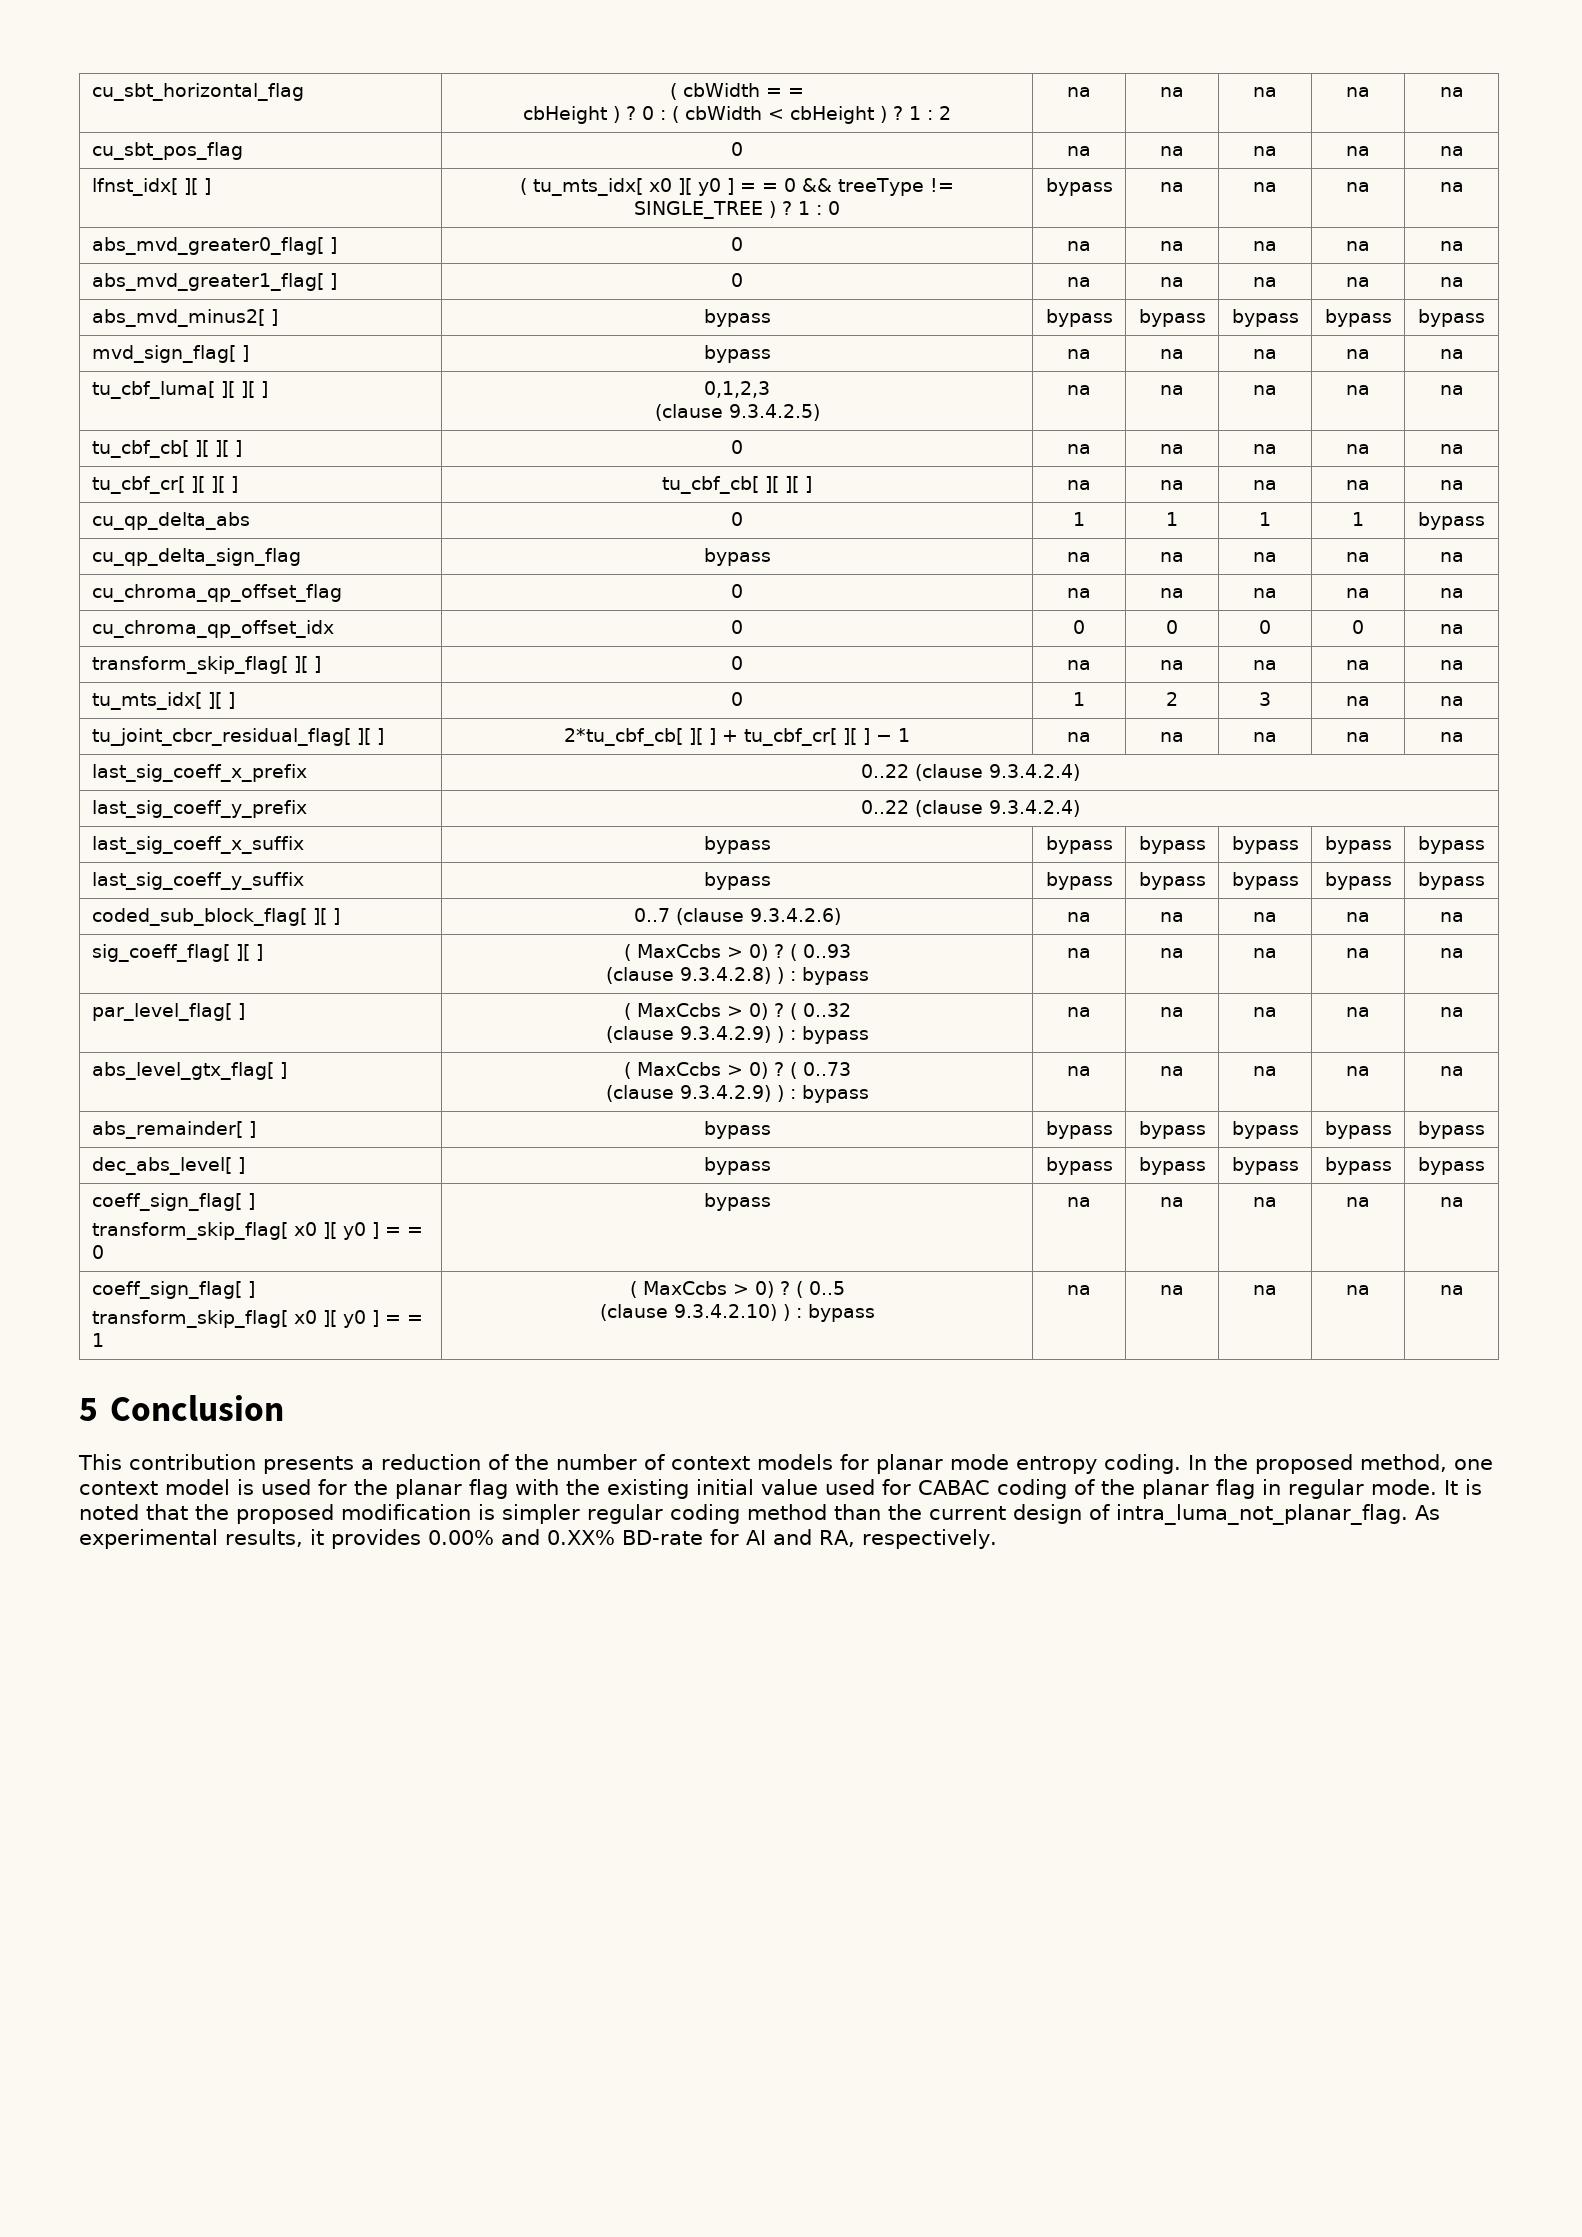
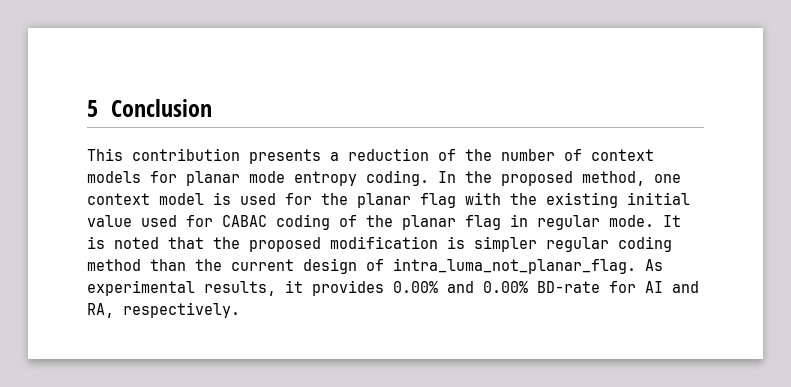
[91,83,304,101] [670,83,804,100] [523,106,951,124] [1067,87,1091,97] [1160,87,1184,97] [1253,87,1277,97] [1346,87,1370,97] [1439,87,1464,97] [91,142,243,160] [731,142,743,156] [1067,146,1091,156] [1160,146,1184,156] [1253,146,1277,156] [1346,146,1370,156] [1439,146,1464,156] [91,178,211,196] [520,178,954,196] [634,201,840,219] [1045,178,1113,196] [1160,182,1184,192] [1253,182,1277,192] [1346,182,1370,192] [1439,182,1464,192] [91,237,337,255] [731,237,743,251] [1067,241,1091,251] [1160,241,1184,251] [1253,241,1277,251] [1346,241,1370,251] [1439,241,1464,251] [91,273,337,291] [731,273,743,287] [1067,277,1091,287] [1160,277,1184,287] [1253,277,1277,287] [1346,277,1370,287] [1439,277,1464,287] [91,309,278,327] [703,309,771,327] [1045,309,1113,327] [1138,309,1206,327] [1231,309,1299,327] [1324,309,1392,327] [1418,309,1485,327] [91,345,249,363] [703,345,771,363] [1067,349,1091,359] [1160,349,1184,359] [1253,349,1277,359] [1346,349,1370,359] [1439,349,1464,359] [91,381,268,399] [704,381,770,398] [654,404,820,421] [1067,385,1091,395] [1160,385,1184,395] [1253,385,1277,395] [1346,385,1370,395] [1439,385,1464,395] [91,440,242,458] [731,440,743,454] [1067,444,1091,454] [1160,444,1184,454] [1253,444,1277,454] [1346,444,1370,454] [1439,444,1464,454] [91,476,238,494] [662,476,812,494] [1067,480,1091,490] [1160,480,1184,490] [1253,480,1277,490] [1346,480,1370,490] [1439,480,1464,490] [91,512,250,530] [731,512,743,526] [1073,512,1085,526] [1166,512,1178,526] [1259,512,1271,526] [1352,512,1364,526] [1418,512,1485,530] [91,548,301,566] [703,548,771,566] [1067,552,1091,562] [1160,552,1184,562] [1253,552,1277,562] [1346,552,1370,562] [1439,552,1464,562] [91,584,342,602] [731,584,743,598] [1067,588,1091,598] [1160,588,1184,598] [1253,588,1277,598] [1346,588,1370,598] [1439,588,1464,598] [91,620,334,638] [731,620,743,634] [1073,620,1085,634] [1166,620,1178,634] [1259,620,1271,634] [1352,620,1364,634] [1439,624,1464,634] [91,656,321,674] [731,656,743,670] [1067,660,1091,670] [1160,660,1184,670] [1253,660,1277,670] [1346,660,1370,670] [1439,660,1464,670] [91,692,235,710] [731,692,743,706] [1073,692,1085,706] [1166,692,1178,706] [1259,692,1271,706] [1346,696,1370,706] [1439,696,1464,706] [91,728,384,746] [564,728,910,746] [1067,732,1091,742] [1160,732,1184,742] [1253,732,1277,742] [1346,732,1370,742] [1439,732,1464,742] [91,764,307,782] [860,764,1080,781] [91,800,307,818] [860,800,1080,817] [91,836,304,854] [703,836,771,854] [1045,836,1113,854] [1138,836,1206,854] [1231,836,1299,854] [1324,836,1392,854] [1418,836,1485,854] [91,872,304,890] [703,872,771,890] [1045,872,1113,890] [1138,872,1206,890] [1231,872,1299,890] [1324,872,1392,890] [1418,872,1485,890] [91,908,340,926] [633,908,841,925] [1067,912,1091,922] [1160,912,1184,922] [1253,912,1277,922] [1346,912,1370,922] [1439,912,1464,922] [91,944,263,962] [623,944,851,961] [605,967,869,985] [1067,948,1091,958] [1160,948,1184,958] [1253,948,1277,958] [1346,948,1370,958] [1439,948,1464,958] [91,1003,245,1021] [623,1003,851,1020] [605,1026,869,1044] [1067,1007,1091,1017] [1160,1007,1184,1017] [1253,1007,1277,1017] [1346,1007,1370,1017] [1439,1007,1464,1017] [91,1062,287,1080] [623,1062,851,1079] [605,1085,869,1103] [1067,1066,1091,1076] [1160,1066,1184,1076] [1253,1066,1277,1076] [1346,1066,1370,1076] [1439,1066,1464,1076] [91,1121,256,1139] [703,1121,771,1139] [1045,1121,1113,1139] [1138,1121,1206,1139] [1231,1121,1299,1139] [1324,1121,1392,1139] [1418,1121,1485,1139] [91,1157,245,1175] [703,1157,771,1175] [1045,1157,1113,1175] [1138,1157,1206,1175] [1231,1157,1299,1175] [1324,1157,1392,1175] [1418,1157,1485,1175] [91,1193,255,1211] [91,1222,423,1240] [91,1245,104,1259] [703,1193,771,1211] [1067,1197,1091,1207] [1160,1197,1184,1207] [1253,1197,1277,1207] [1346,1197,1370,1207] [1439,1197,1464,1207] [91,1281,255,1299] [91,1310,423,1328] [91,1333,104,1347] [629,1281,845,1298] [599,1304,875,1322] [1067,1285,1091,1295] [1160,1285,1184,1295] [1253,1285,1277,1295] [1346,1285,1370,1295] [1439,1285,1464,1295] cu_sbt_horizontal_flag | ( cbWidth = = // cbHeight ) ? 0 : ( cbWidth < cbHeight ) ? 1 : 2 | na | na | na | na | na // cu_sbt_pos_flag | 0 | na | na | na | na | na // lfnst_idx[ ][ ] | ( tu_mts_idx[ x0 ][ y0 ] = = 0 && treeType != SINGLE_TREE ) ? 1 : 0 | bypass | na | na | na | na // abs_mvd_greater0_flag[ ] | 0 | na | na | na | na | na // abs_mvd_greater1_flag[ ] | 0 | na | na | na | na | na // abs_mvd_minus2[ ] | bypass | bypass | bypass | bypass | bypass | bypass // mvd_sign_flag[ ] | bypass | na | na | na | na | na // tu_cbf_luma[ ][ ][ ] | 0,1,2,3 // (clause 9.3.4.2.5) | na | na | na | na | na // tu_cbf_cb[ ][ ][ ] | 0 | na | na | na | na | na // tu_cbf_cr[ ][ ][ ] | tu_cbf_cb[ ][ ][ ] | na | na | na | na | na // cu_qp_delta_abs | 0 | 1 | 1 | 1 | 1 | bypass // cu_qp_delta_sign_flag | bypass | na | na | na | na | na // cu_chroma_qp_offset_flag | 0 | na | na | na | na | na // cu_chroma_qp_offset_idx | 0 | 0 | 0 | 0 | 0 | na // transform_skip_flag[ ][ ] | 0 | na | na | na | na | na // tu_mts_idx[ ][ ] | 0 | 1 | 2 | 3 | na | na // tu_joint_cbcr_residual_flag[ ][ ] | 2*tu_cbf_cb[ ][ ] + tu_cbf_cr[ ][ ] − 1 | na | na | na | na | na // last_sig_coeff_x_prefix | 0..22 (clause 9.3.4.2.4) // last_sig_coeff_y_prefix | 0..22 (clause 9.3.4.2.4) // last_sig_coeff_x_suffix | bypass | bypass | bypass | bypass | bypass | bypass // last_sig_coeff_y_suffix | bypass | bypass | bypass | bypass | bypass | bypass // coded_sub_block_flag[ ][ ] | 0..7 (clause 9.3.4.2.6) | na | na | na | na | na // sig_coeff_flag[ ][ ] | ( MaxCcbs > 0) ? ( 0..93 // (clause 9.3.4.2.8) ) : bypass | na | na | na | na | na // par_level_flag[ ] | ( MaxCcbs > 0) ? ( 0..32 // (clause 9.3.4.2.9) ) : bypass | na | na | na | na | na // abs_level_gtx_flag[ ] | ( MaxCcbs > 0) ? ( 0..73 // (clause 9.3.4.2.9) ) : bypass | na | na | na | na | na // abs_remainder[ ] | bypass | bypass | bypass | bypass | bypass | bypass // dec_abs_level[ ] | bypass | bypass | bypass | bypass | bypass | bypass // coeff_sign_flag[ ] // transform_skip_flag[ x0 ][ y0 ] = = 0 | bypass | na | na | na | na | na // coeff_sign_flag[ ] // transform_skip_flag[ x0 ][ y0 ] = = 1 | ( MaxCcbs > 0) ? ( 0..5 // (clause 9.3.4.2.10) ) : bypass | na | na | na | na | na // -> (87, 108) none
[547,1530,615,1545] 0.XX% -> [483,281,528,293] 0.00%

